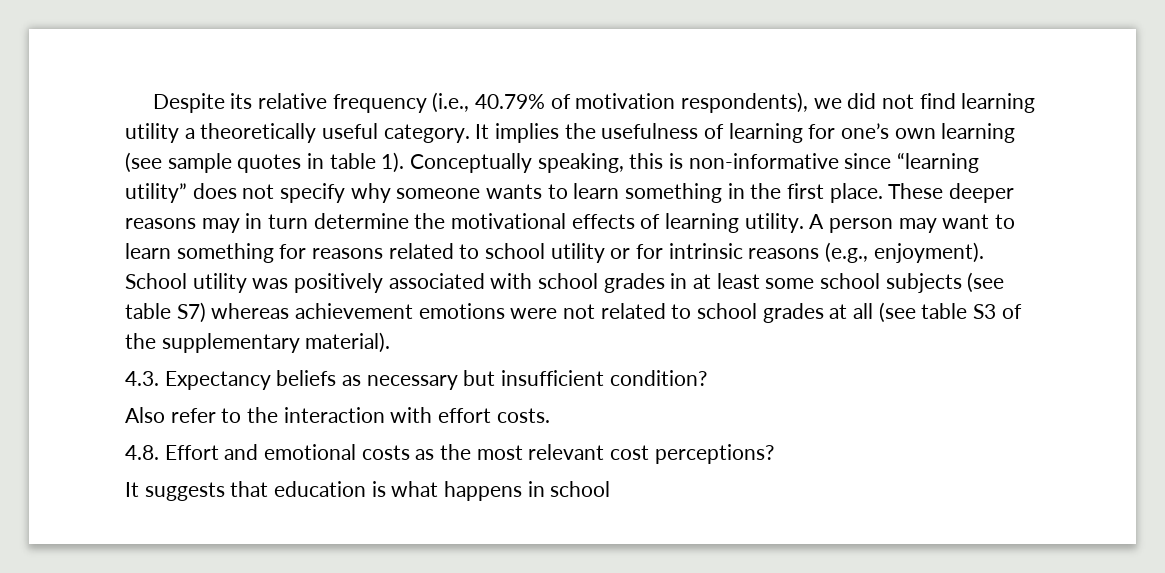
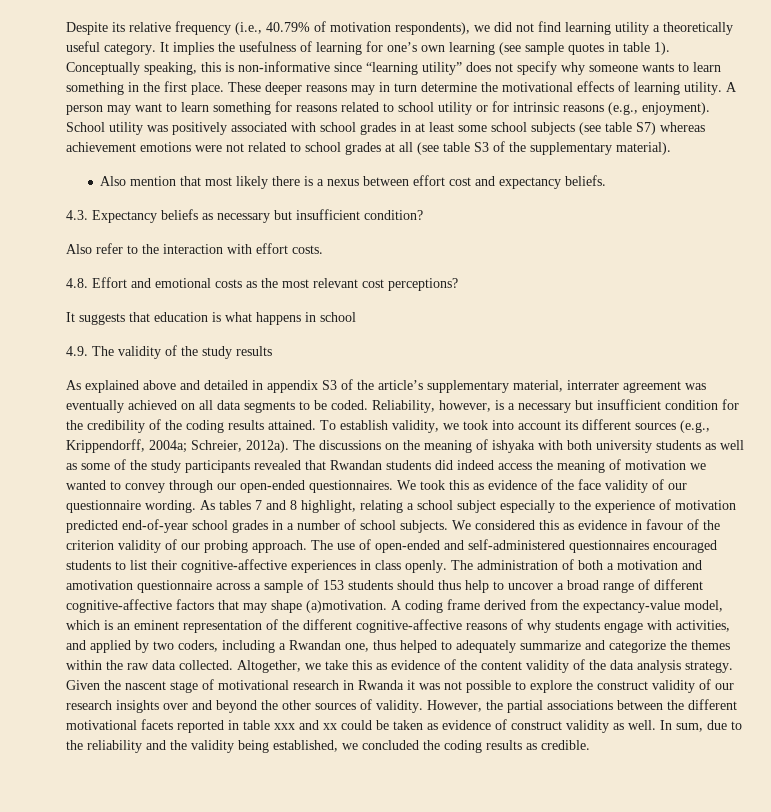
(391, 342) none -> [100,175,607,189] // Also mention that most likely there is a nexus between effort cost and expectancy beliefs.
(611, 489) none -> [66,345,272,359] [66,379,706,393] [66,399,739,413] [66,419,710,433] [66,439,744,453] [66,459,706,473] [66,479,687,493] [66,499,736,513] [66,519,720,533] [66,539,717,553] [66,559,702,573] [66,579,703,593] [66,599,723,613] [66,619,730,633] [66,640,730,653] [66,659,733,673] [66,679,734,693] [66,699,737,713] [66,719,742,733] [66,740,590,753] // 4.9. The validity of the study results // As explained above and detailed in appendix S3 of the article’s supplementary material, interrater agreement was eventually achieved on all data segments to be coded. Reliability, however, is a necessary but insufficient condition for the credibility of the coding results attained. To establish validity, we took into account its different sources (e.g., Krippendorff, 2004a; Schreier, 2012a). The discussions on the meaning of ishyaka with both university students as well as some of the study participants revealed that Rwandan students did indeed access the meaning of motivation we wanted to convey through our open-ended questionnaires. We took this as evidence of the face validity of our questionnaire wording. As tables 7 and 8 highlight, relating a school subject especially to the experience of motivation predicted end-of-year school grades in a number of school subjects. We considered this as evidence in favour of the criterion validity of our probing approach. The use of open-ended and self-administered questionnaires encouraged students to list their cognitive-affective experiences in class openly. The administration of both a motivation and amotivation questionnaire across a sample of 153 students should thus help to uncover a broad range of different cognitive-affective factors that may shape (a)motivation. A coding frame derived from the expectancy-value model, which is an eminent representation of the different cognitive-affective reasons of why students engage with activities, and applied by two coders, including a Rwandan one, thus helped to adequately summarize and categorize the themes within the raw data collected. Altogether, we take this as evidence of the content validity of the data analysis strategy. Given the nascent stage of motivational research in Rwanda it was not possible to explore the construct validity of our research insights over and beyond the other sources of validity. However, the partial associations between the different motivational facets reported in table xxx and xx could be taken as evidence of construct validity as well. In sum, due to the reliability and the validity being established, we concluded the coding results as credible.

